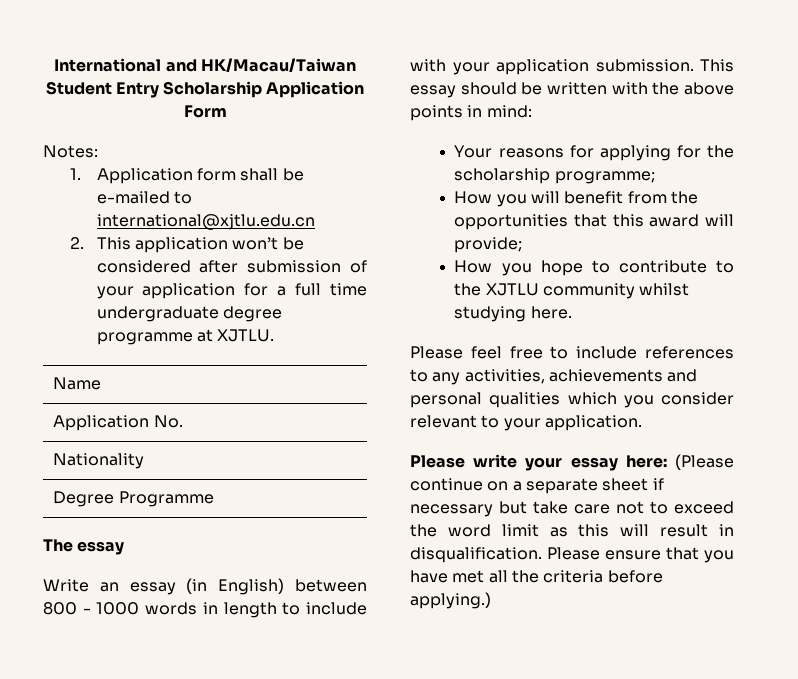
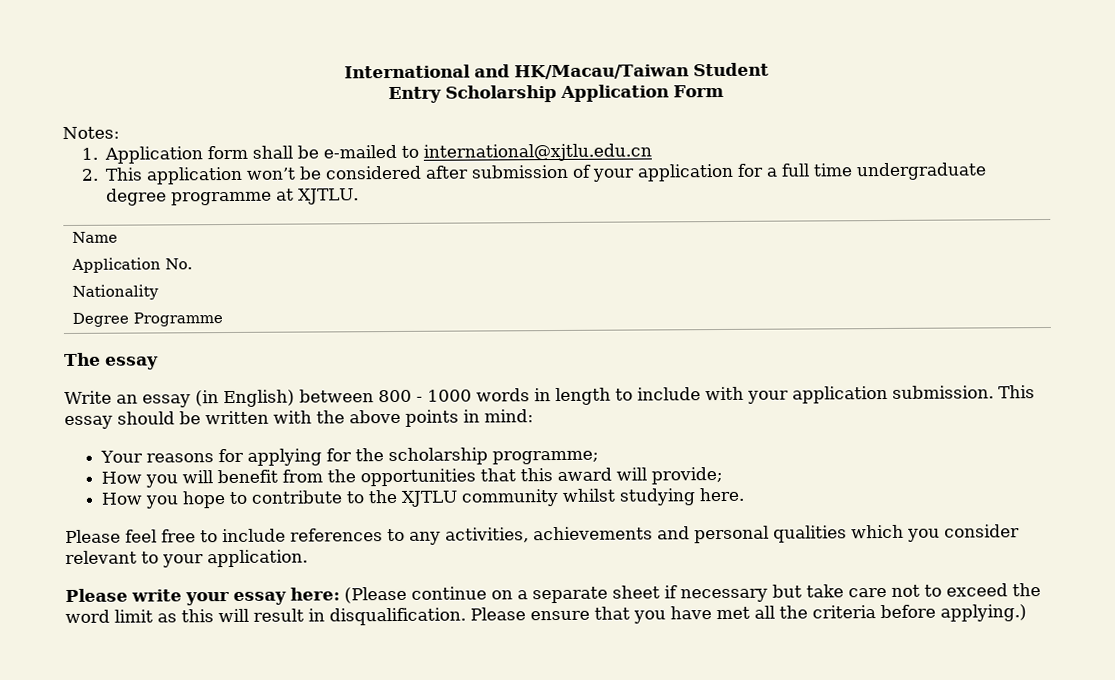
(112, 88) none -> (769, 69) //

